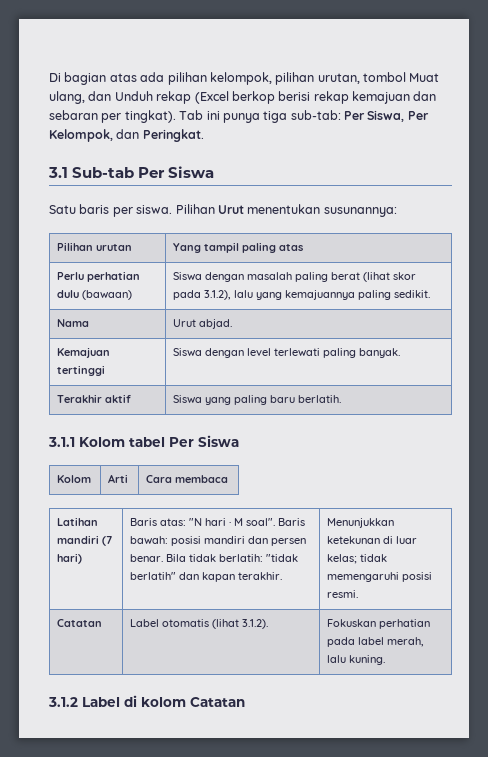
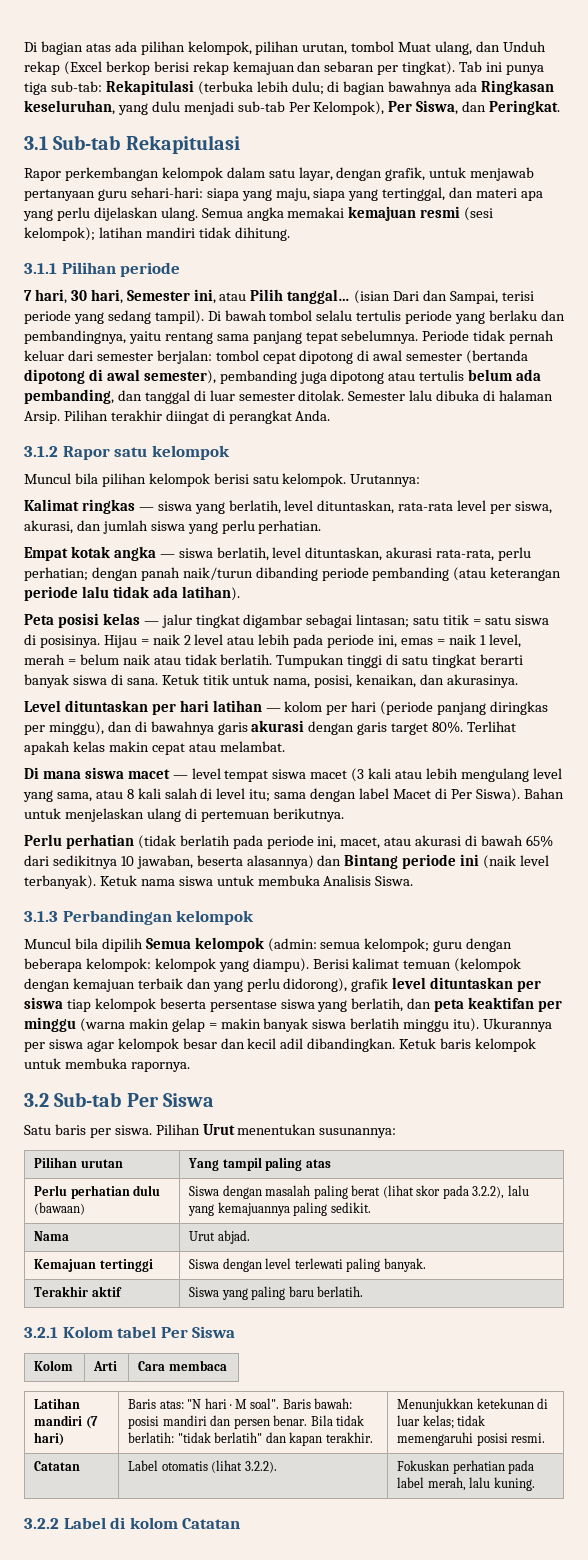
[344,110,429,122] [49,129,204,142] [48,167,68,178] Per Siswa, Per Kelompok, dan Peringkat. // 3.1 -> [105,80,555,95] [24,100,561,115] [24,135,240,154] [24,167,535,181] [24,187,544,201] [23,206,494,221] [24,227,290,241] [24,262,181,277] [24,289,534,304] [24,310,565,324] [24,330,555,344] [24,350,529,364] [24,369,542,384] [24,389,554,404] [24,410,331,424] [24,445,230,460] [24,473,421,487] [24,499,553,514] [24,520,322,534] [24,546,532,561] [24,567,562,581] [24,586,240,601] [24,613,549,628] [24,634,521,648] [24,654,523,668] [24,674,519,688] [24,700,549,715] [24,720,517,735] [24,741,285,755] [24,767,562,782] [23,788,564,802] [24,808,344,822] [24,834,553,849] [24,854,550,869] [24,875,414,889] [24,910,255,925] [24,937,513,952] [24,958,522,972] [24,977,542,992] [24,997,563,1012] [24,1017,553,1032] [24,1038,537,1052] [24,1058,190,1072] [24,1093,49,1107] Rekapitulasi (terbuka lebih dulu; di bagian bawahnya ada Ringkasan keseluruhan, yang dulu menjadi sub-tab Per Kelompok), Per Siswa, dan Peringkat. // 3.1 Sub-tab Rekapitulasi // Rapor perkembangan kelompok dalam satu layar, dengan grafik, untuk menjawab pertanyaan guru sehari-hari: siapa yang maju, siapa yang tertinggal, dan materi apa yang perlu dijelaskan ulang. Semua angka memakai kemajuan resmi (sesi kelompok); latihan mandiri tidak dihitung. // 3.1.1 Pilihan periode // 7 hari, 30 hari, Semester ini, atau Pilih tanggal… (isian Dari dan Sampai, terisi periode yang sedang tampil). Di bawah tombol selalu tertulis periode yang berlaku dan pembandingnya, yaitu rentang sama panjang tepat sebelumnya. Periode tidak pernah keluar dari semester berjalan: tombol cepat dipotong di awal semester (bertanda dipotong di awal semester), pembanding juga dipotong atau tertulis belum ada pembanding, dan tanggal di luar semester ditolak. Semester lalu dibuka di halaman Arsip. Pilihan terakhir diingat di perangkat Anda. // 3.1.2 Rapor satu kelompok // Muncul bila pilihan kelompok berisi satu kelompok. Urutannya: // Kalimat ringkas — siswa yang berlatih, level dituntaskan, rata-rata level per siswa, akurasi, dan jumlah siswa yang perlu perhatian. // Empat kotak angka — siswa berlatih, level dituntaskan, akurasi rata-rata, perlu perhatian; dengan panah naik/turun dibanding periode pembanding (atau keterangan periode lalu tidak ada latihan). // Peta posisi kelas — jalur tingkat digambar sebagai lintasan; satu titik = satu siswa di posisinya. Hijau = naik 2 level atau lebih pada periode ini, emas = naik 1 level, merah = belum naik atau tidak berlatih. Tumpukan tinggi di satu tingkat berarti banyak siswa di sana. Ketuk titik untuk nama, posisi, kenaikan, dan akurasinya. // Level dituntaskan per hari latihan — kolom per hari (periode panjang diringkas per minggu), dan di bawahnya garis akurasi dengan garis target 80%. Terlihat apakah kelas makin cepat atau melambat. // Di mana siswa macet — level tempat siswa macet (3 kali atau lebih mengulang level yang sama, atau 8 kali salah di level itu; sama dengan label Macet di Per Siswa). Bahan untuk menjelaskan ulang di pertemuan berikutnya. // Perlu perhatian (tidak berlatih pada periode ini, macet, atau akurasi di bawah 65% dari sedikitnya 10 jawaban, beserta alasannya) dan Bintang periode ini (naik level terbanyak). Ketuk nama siswa untuk membuka Analisis Siswa. // 3.1.3 Perbandingan kelompok // Muncul bila dipilih Semua kelompok (admin: semua kelompok; guru dengan beberapa kelompok: kelompok yang diampu). Berisi kalimat temuan (kelompok dengan kemajuan terbaik dan yang perlu didorong), grafik level dituntaskan per siswa tiap kelompok beserta persentase siswa yang berlatih, dan peta keaktifan per minggu (warna makin gelap = makin banyak siswa berlatih minggu itu). Ukurannya per siswa agar kelompok besar dan kecil adil dibandingkan. Ketuk baris kelompok untuk membuka rapornya. // 3.2
[204,290,232,300] 3.1.2), -> [472,1186,505,1199] 3.2.2),
[48,437,75,447] 3.1.1 -> [24,1327,58,1338] 3.2.1
[242,619,269,629] 3.1.2). -> [244,1461,277,1473] 3.2.2).
[48,697,78,707] 3.1.2 -> [24,1518,59,1529] 3.2.2

